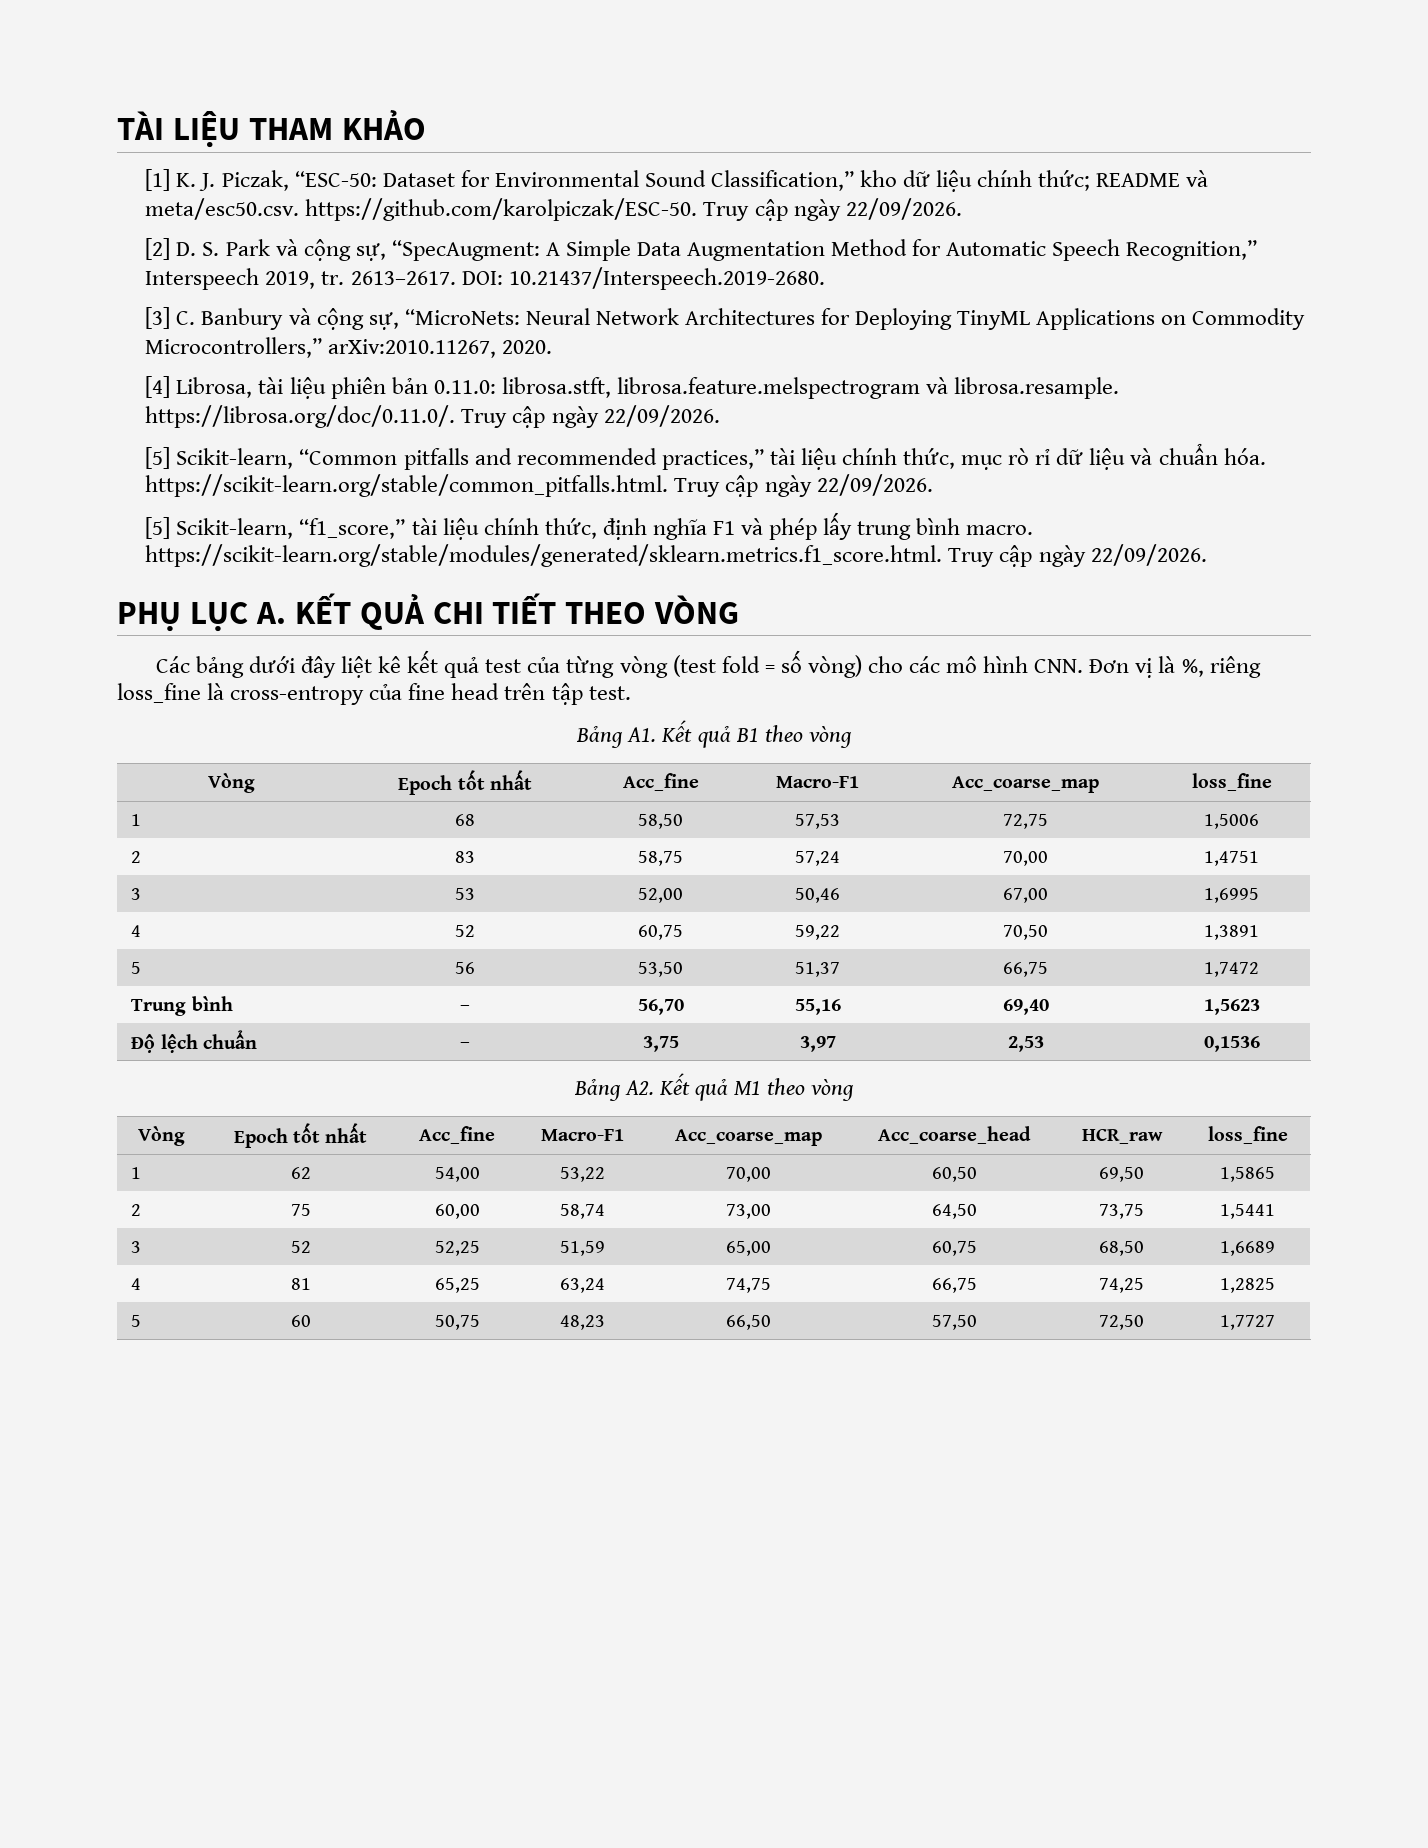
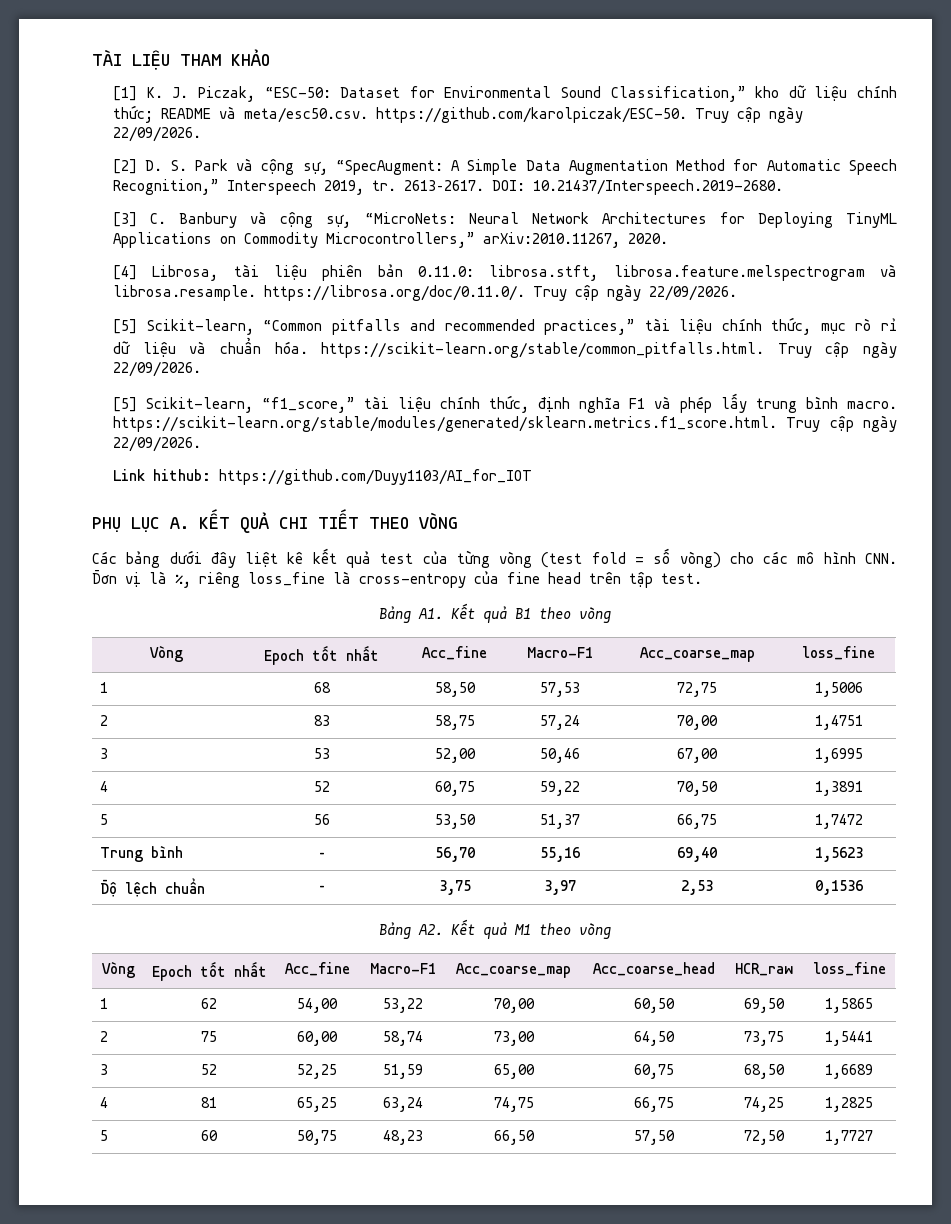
(1207, 555) none -> [113,469,533,485] // Link hithub: https://github.com/Duyy1103/AI_for_IOT

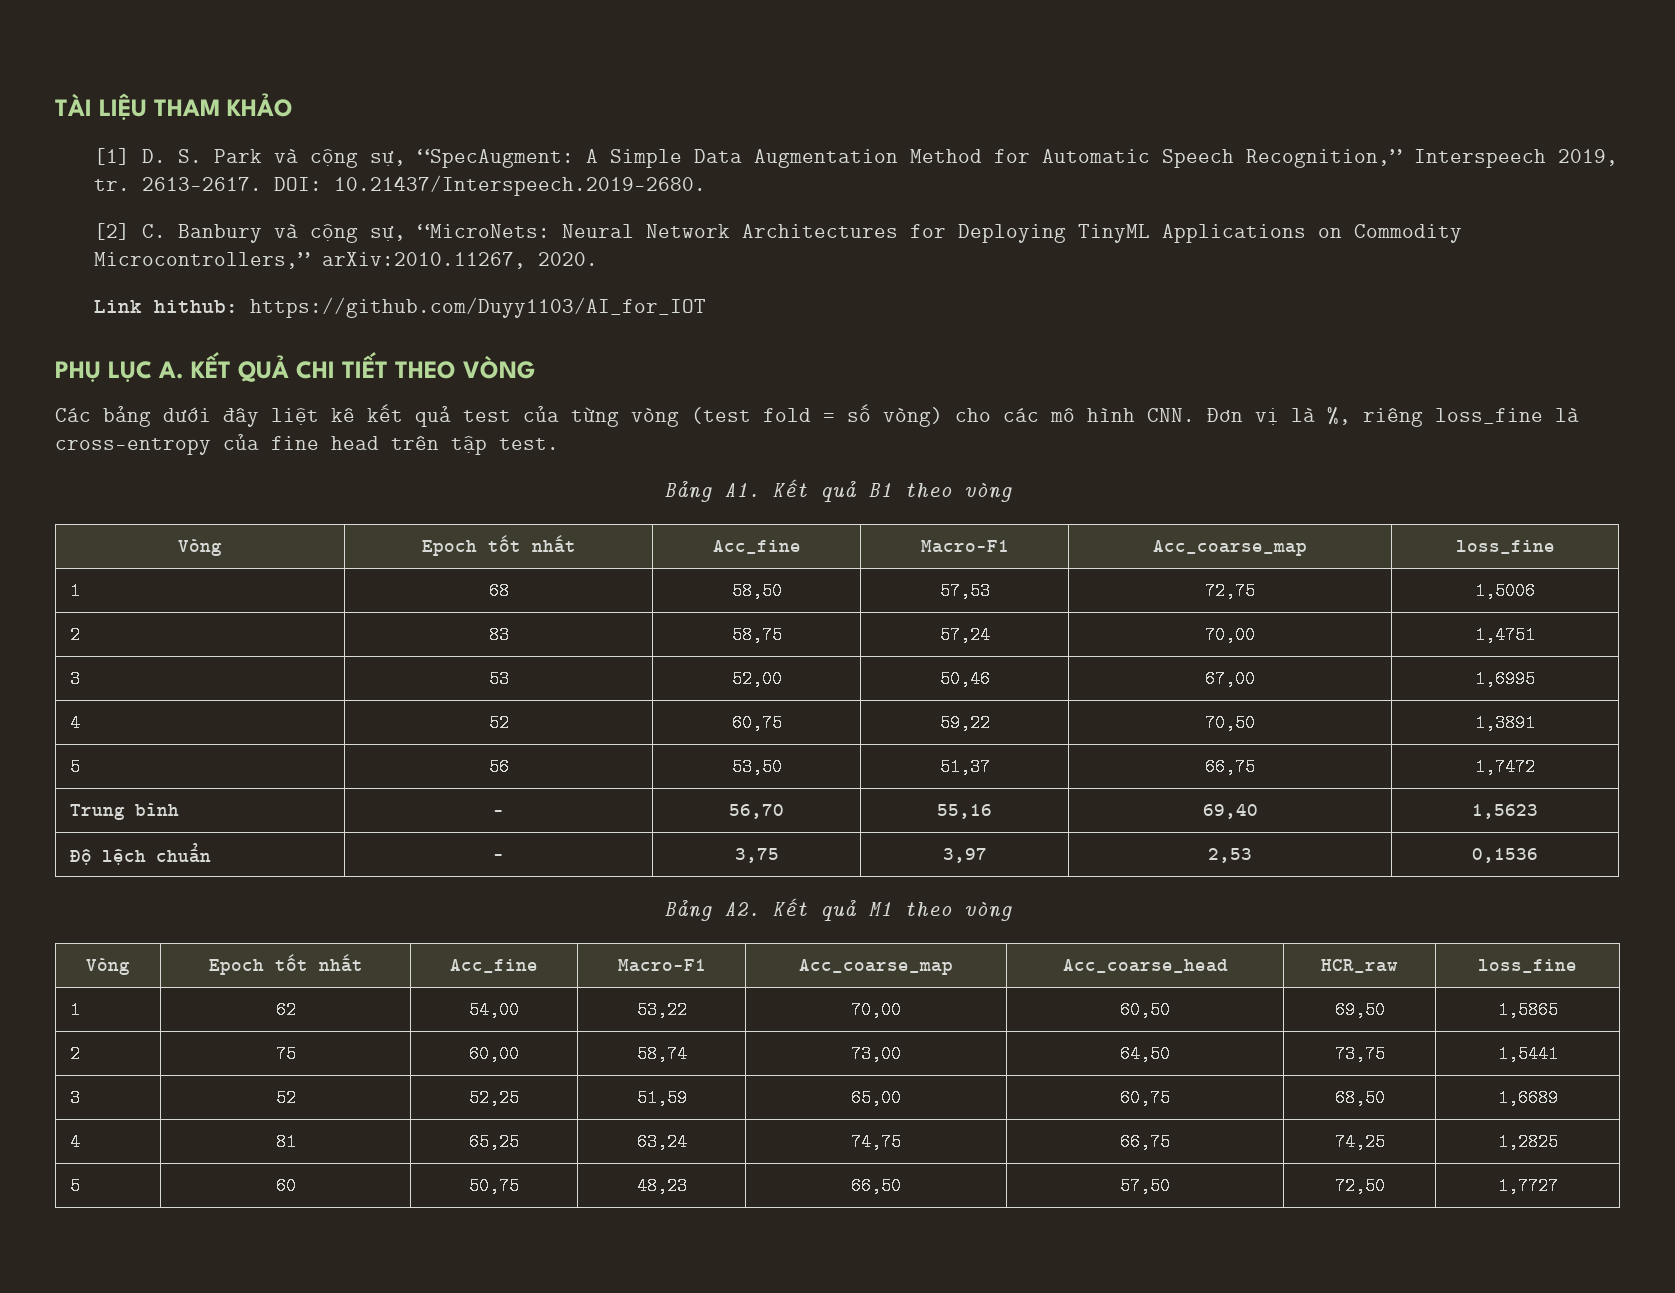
[146,85,897,102] [113,105,804,123] [113,126,202,142] [113,159,138,174] K. J. Piczak, “ESC-50: Dataset for Environmental Sound Classification,” kho dữ liệu chính thức; README và meta/esc50.csv. https://github.com/karolpiczak/ESC-50. Truy cập ngày 22/09/2026. // [2] -> (131, 156) none
[113,212,138,227] [3] -> [94,223,131,240] [2]
[113,264,898,281] [113,284,738,301] [113,317,897,335] [113,337,898,358] [113,361,202,377] [113,393,898,413] [113,415,897,432] [113,436,202,452] // [4] Librosa, tài liệu phiên bản 0.11.0: librosa.stft, librosa.feature.melspectrogram và librosa.resample. https://librosa.org/doc/0.11.0/. Truy cập ngày 22/09/2026. // [5] Scikit-learn, “Common pitfalls and recommended practices,” tài liệu chính thức, mục rò rỉ dữ liệu và chuẩn hóa. https://scikit-learn.org/stable/common_pitfalls.html. Truy cập ngày 22/09/2026. // [5] Scikit-learn, “f1_score,” tài liệu chính thức, định nghĩa F1 và phép lấy trung bình macro. https://scikit-learn.org/stable/modules/generated/sklearn.metrics.f1_score.html. Truy cập ngày 22/09/2026. -> (599, 259) none

